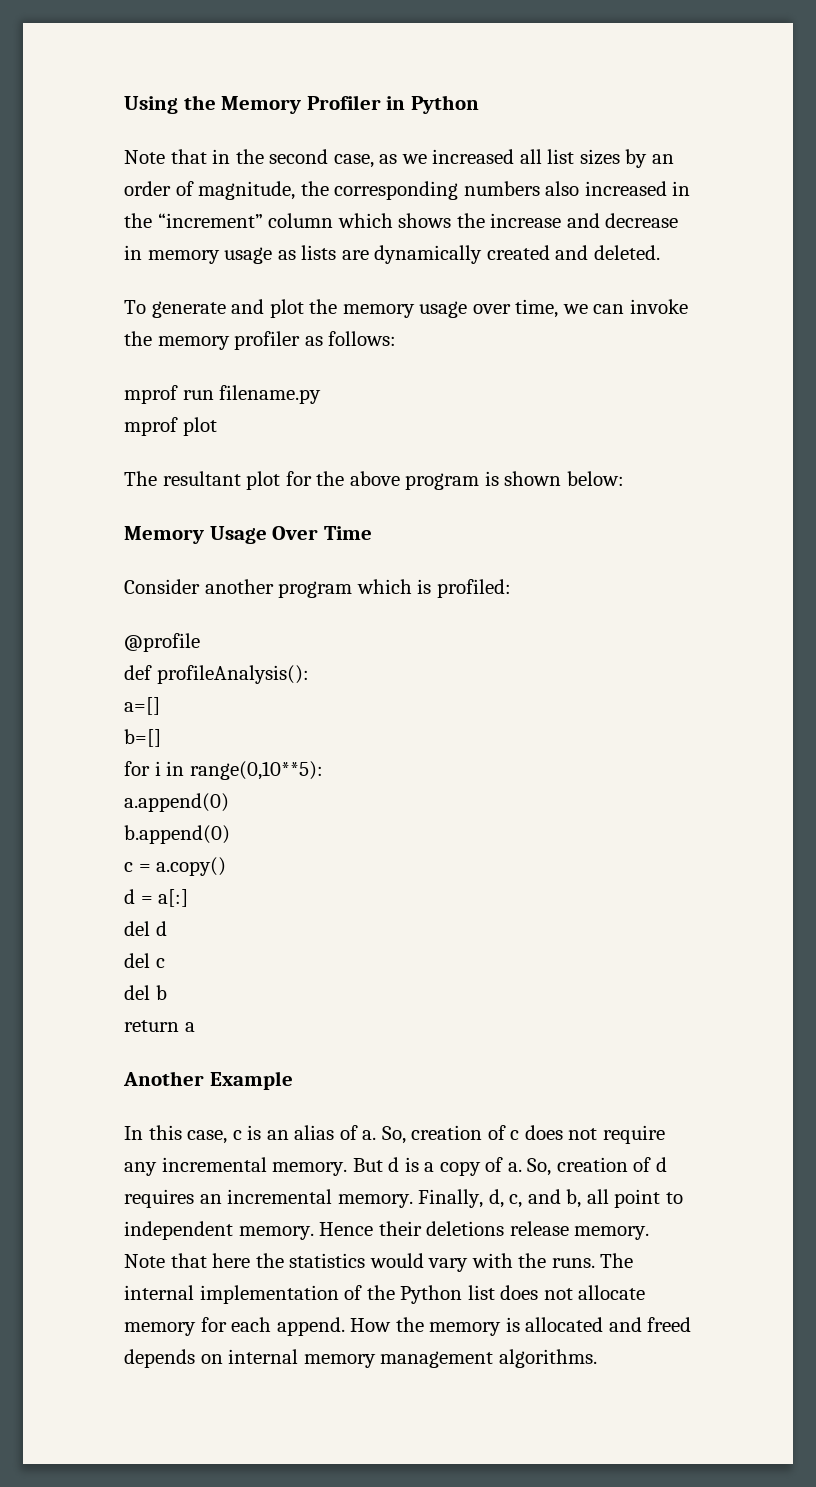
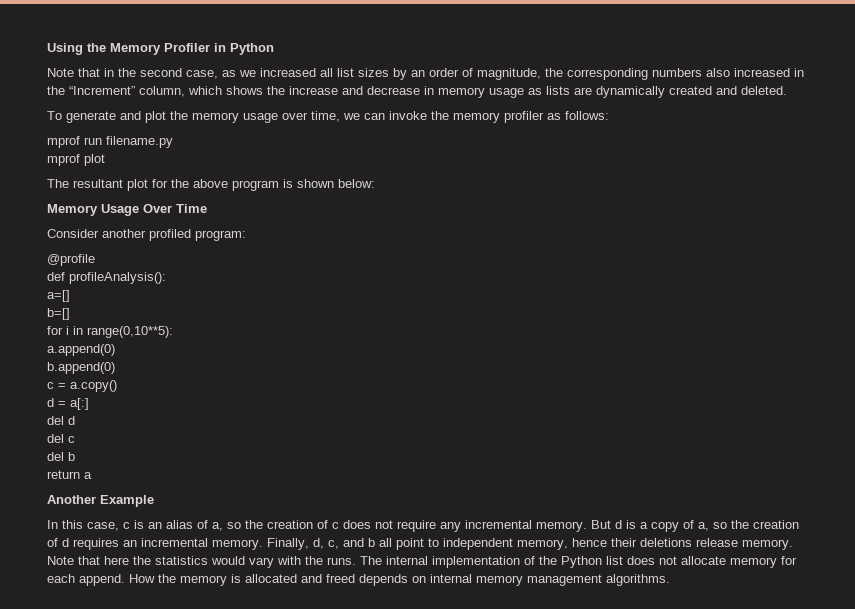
[157,213,334,228] “increment” column -> [69,86,185,97] “Increment” column,
[278,579,511,598] program which is profiled: -> [149,229,246,241] profiled program:
[362,1126,406,1144] a. So, -> [212,520,263,531] a, so the
[507,1158,552,1176] a. So, -> [698,520,749,531] a, so the
[566,1189,582,1208] b, -> [368,538,375,547] b
[238,1222,374,1240] memory. Hence -> [517,538,607,550] memory, hence

